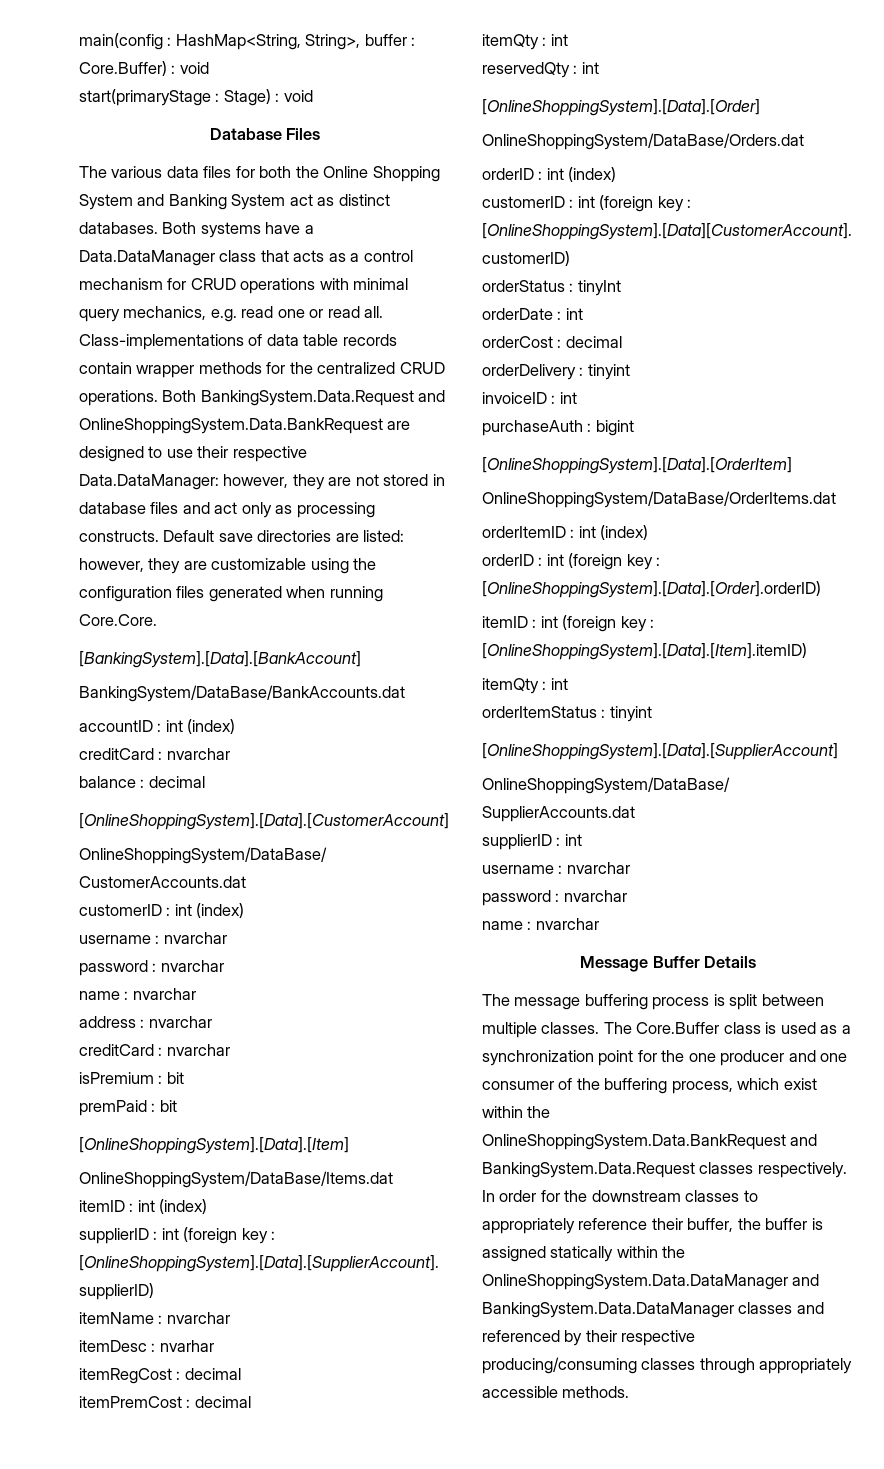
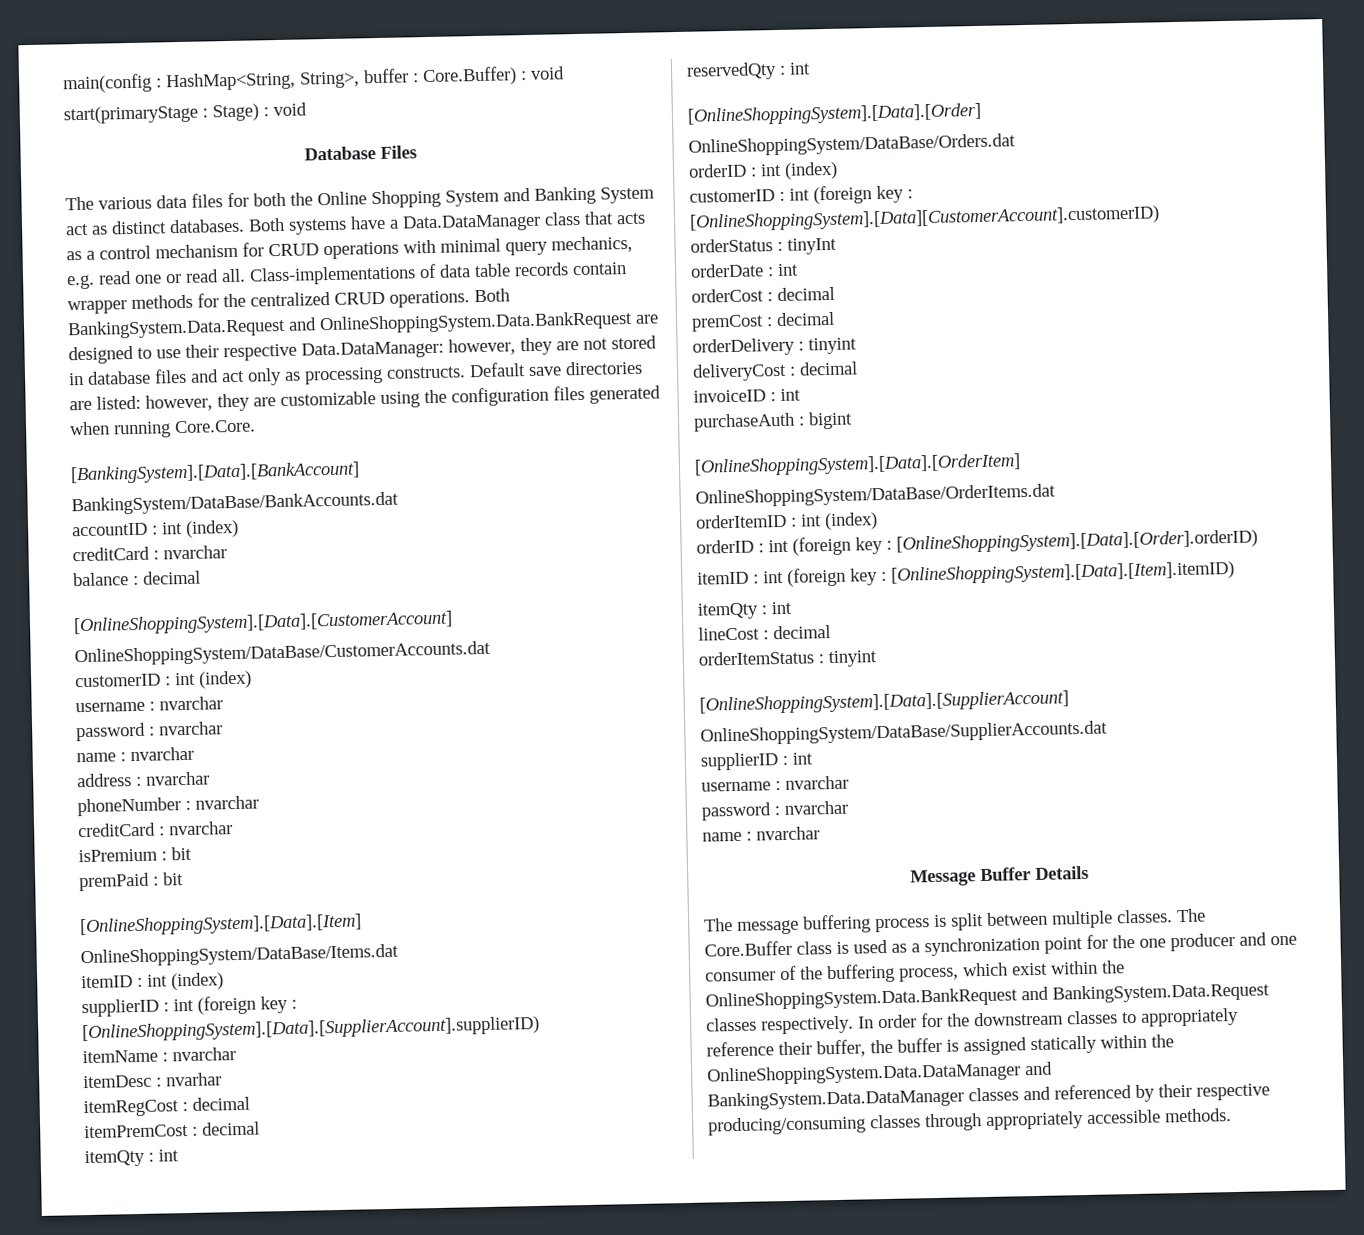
(212, 1022) none -> [77,795,259,817] // phoneNumber : nvarchar
(622, 342) none -> [691,311,835,332] // premCost : decimal
(630, 372) none -> [692,361,858,382] // deliveryCost : decimal
(568, 684) none -> [698,625,831,641] // lineCost : decimal

